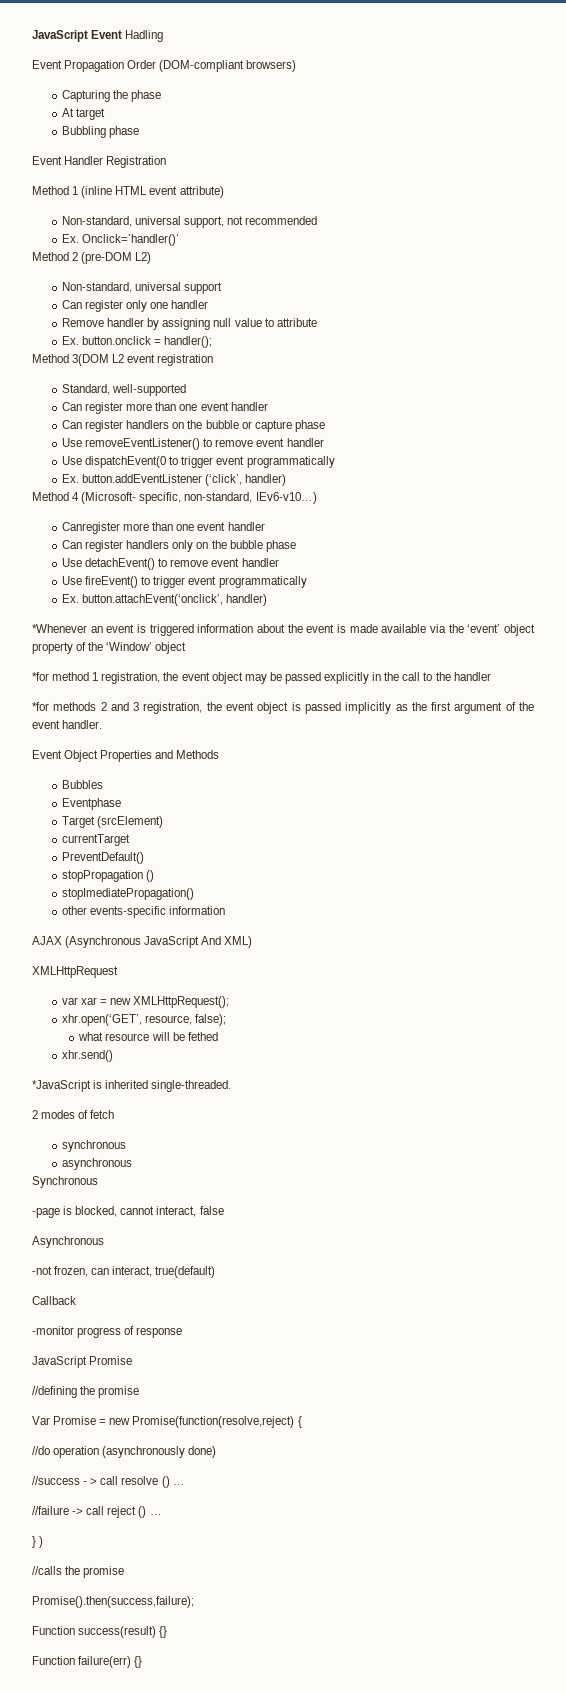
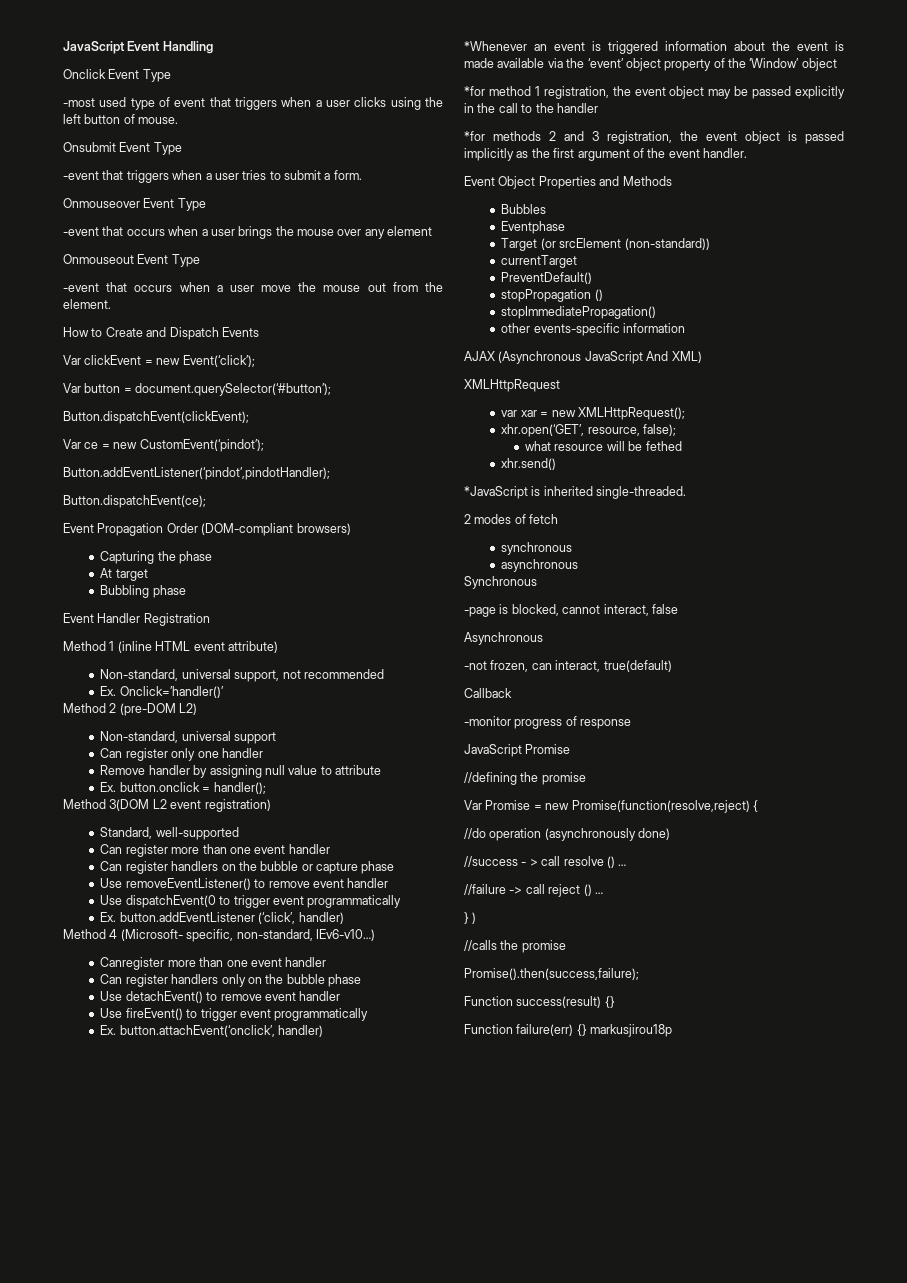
[125,30,164,42] Hadling -> [162,41,213,54] [63,69,171,82] [63,97,443,110] [63,114,179,124] [63,142,182,155] [63,170,362,183] [63,198,206,211] [63,226,433,239] [63,254,200,267] [63,282,444,292] [63,299,111,309] [63,327,259,340] [63,355,255,367] [63,383,332,396] [63,411,249,424] [63,439,264,452] [63,467,330,480] [63,495,206,508] Handling // Onclick Event Type // -most used type of event that triggers when a user clicks using the left button of mouse. // Onsubmit Event Type // -event that triggers when a user tries to submit a form. // Onmouseover Event Type // -event that occurs when a user brings the mouse over any element // Onmouseout Event Type // -event that occurs when a user move the mouse out from the element. // How to Create and Dispatch Events // Var clickEvent = new Event(‘click’); // Var button = document.querySelector(‘#button’); // Button.dispatchEvent(clickEvent); // Var ce = new CustomEvent(‘pindot’); // Button.addEventListener(‘pindot’,pindotHandler); // Button.dispatchEvent(ce);
[157,354,214,366] registration -> [204,799,271,812] registration)
[97,816,164,828] (srcElement) -> [540,238,710,250] (or srcElement (non-standard))
[61,888,194,900] stopImediatePropagation() -> [501,306,657,319] stopImmediatePropagation()
(143, 1662) none -> [590,1024,673,1037] markusjirou18p

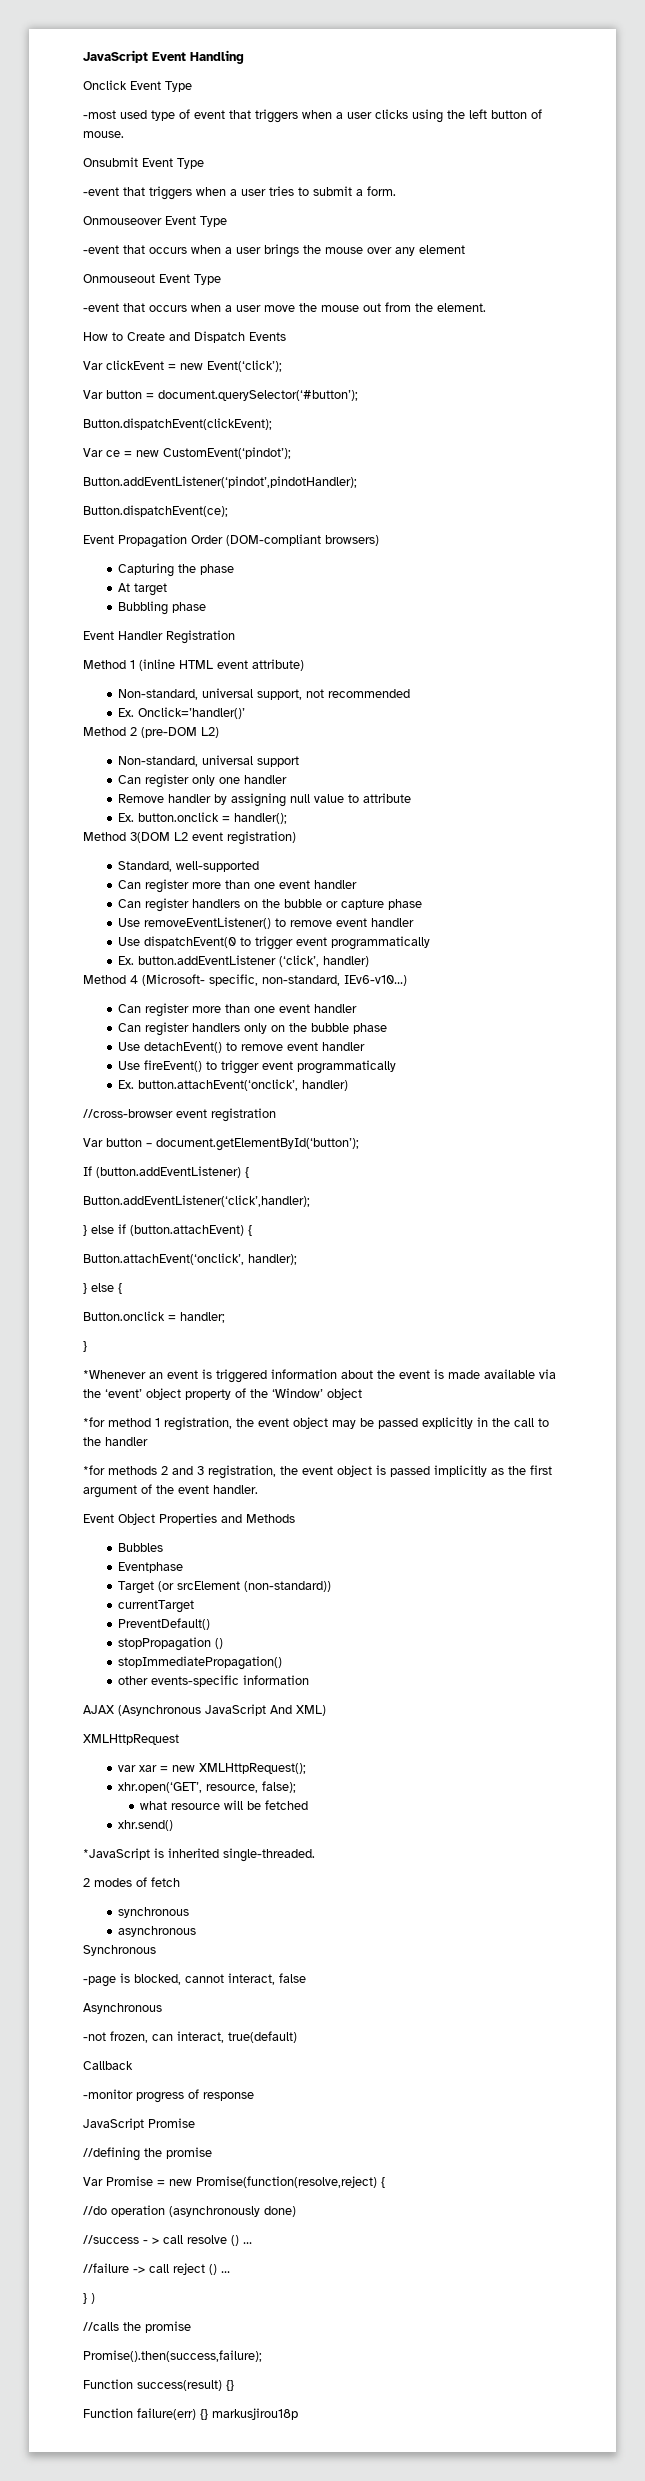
[100,957,165,970] Canregister -> [118,1003,190,1017] Can register
(324, 1031) none -> [83,1108,276,1122] [83,1138,359,1151] [83,1166,249,1178] [83,1195,310,1207] [83,1224,252,1236] [83,1253,297,1265] [83,1283,122,1294] [83,1311,225,1323] [83,1341,87,1352] // //cross-browser event registration // Var button – document.getElementById(‘button’); // If (button.addEventListener) { // Button.addEventListener(‘click’,handler); // } else if (button.attachEvent) { // Button.attachEvent(‘onclick’, handler); // } else { // Button.onclick = handler; // }
[645,441,682,451] fethed -> [264,1800,308,1810] fetched

